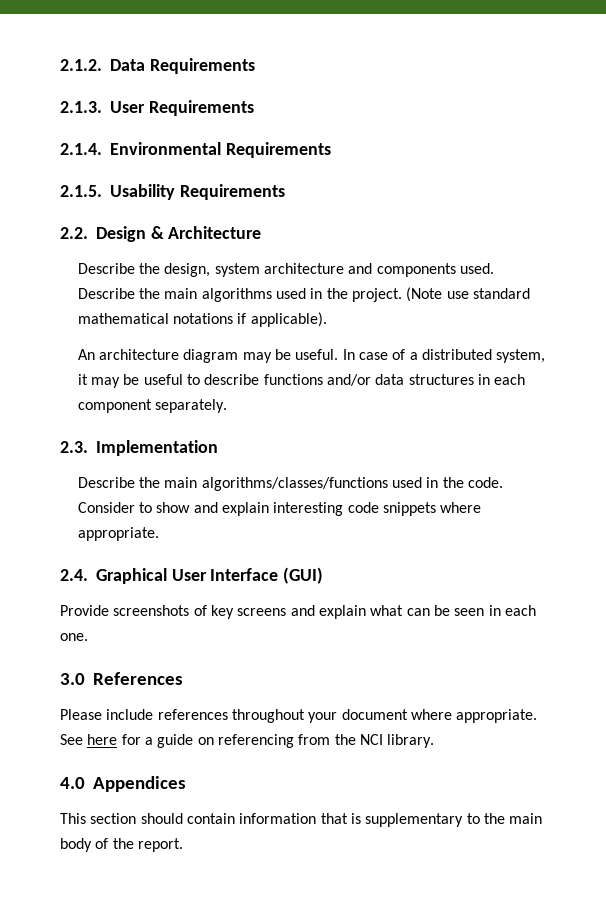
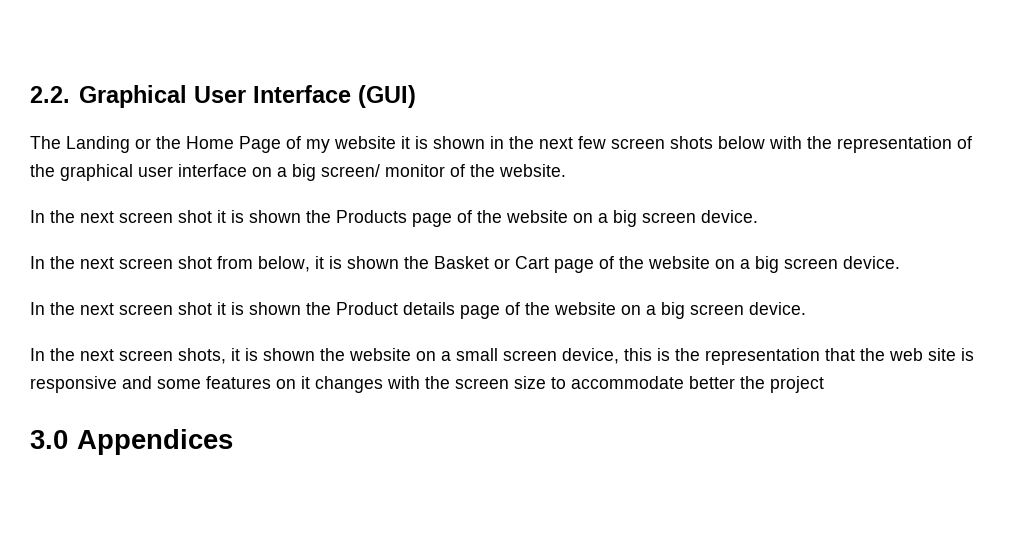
[60,58,255,74] [60,100,254,116] [60,142,331,158] [60,184,285,200] [60,226,262,242] [77,263,495,277] [77,287,531,302] [77,312,327,327] [77,349,546,363] [77,374,526,388] [77,399,228,413] [60,440,218,456] [77,477,504,491] [77,502,482,516] [77,527,159,541] [60,567,324,584] [60,605,536,619] [60,633,88,641] [60,672,183,685] [60,709,538,723] [60,734,435,748] [60,776,186,792] [60,813,543,827] [60,838,183,852] 2.1.2. Data Requirements // 2.1.3. User Requirements // 2.1.4. Environmental Requirements // 2.1.5. Usability Requirements // 2.2. Design & Architecture // Describe the design, system architecture and components used. Describe the main algorithms used in the project. (Note use standard mathematical notations if applicable). // An architecture diagram may be useful. In case of a distributed system, it may be useful to describe functions and/or data structures in each component separately. // 2.3. Implementation // Describe the main algorithms/classes/functions used in the code. Consider to show and explain interesting code snippets where appropriate. // 2.4. Graphical User Interface (GUI) // Provide screenshots of key screens and explain what can be seen in each one. // 3.0 References // Please include references throughout your document where appropriate. See here for a guide on referencing from the NCI library. // 4.0 Appendices // This section should contain information that is supplementary to the main body of the report. -> [30,85,416,108] [30,136,972,153] [30,164,566,181] [30,210,758,227] [30,256,900,273] [30,302,806,319] [30,348,974,365] [30,376,824,393] [30,429,233,455] 2.2. Graphical User Interface (GUI) // The Landing or the Home Page of my website it is shown in the next few screen shots below with the representation of the graphical user interface on a big screen/ monitor of the website. // In the next screen shot it is shown the Products page of the website on a big screen device. // In the next screen shot from below, it is shown the Basket or Cart page of the website on a big screen device. // In the next screen shot it is shown the Product details page of the website on a big screen device. // In the next screen shots, it is shown the website on a small screen device, this is the representation that the web site is responsive and some features on it changes with the screen size to accommodate better the project // 3.0 Appendices

